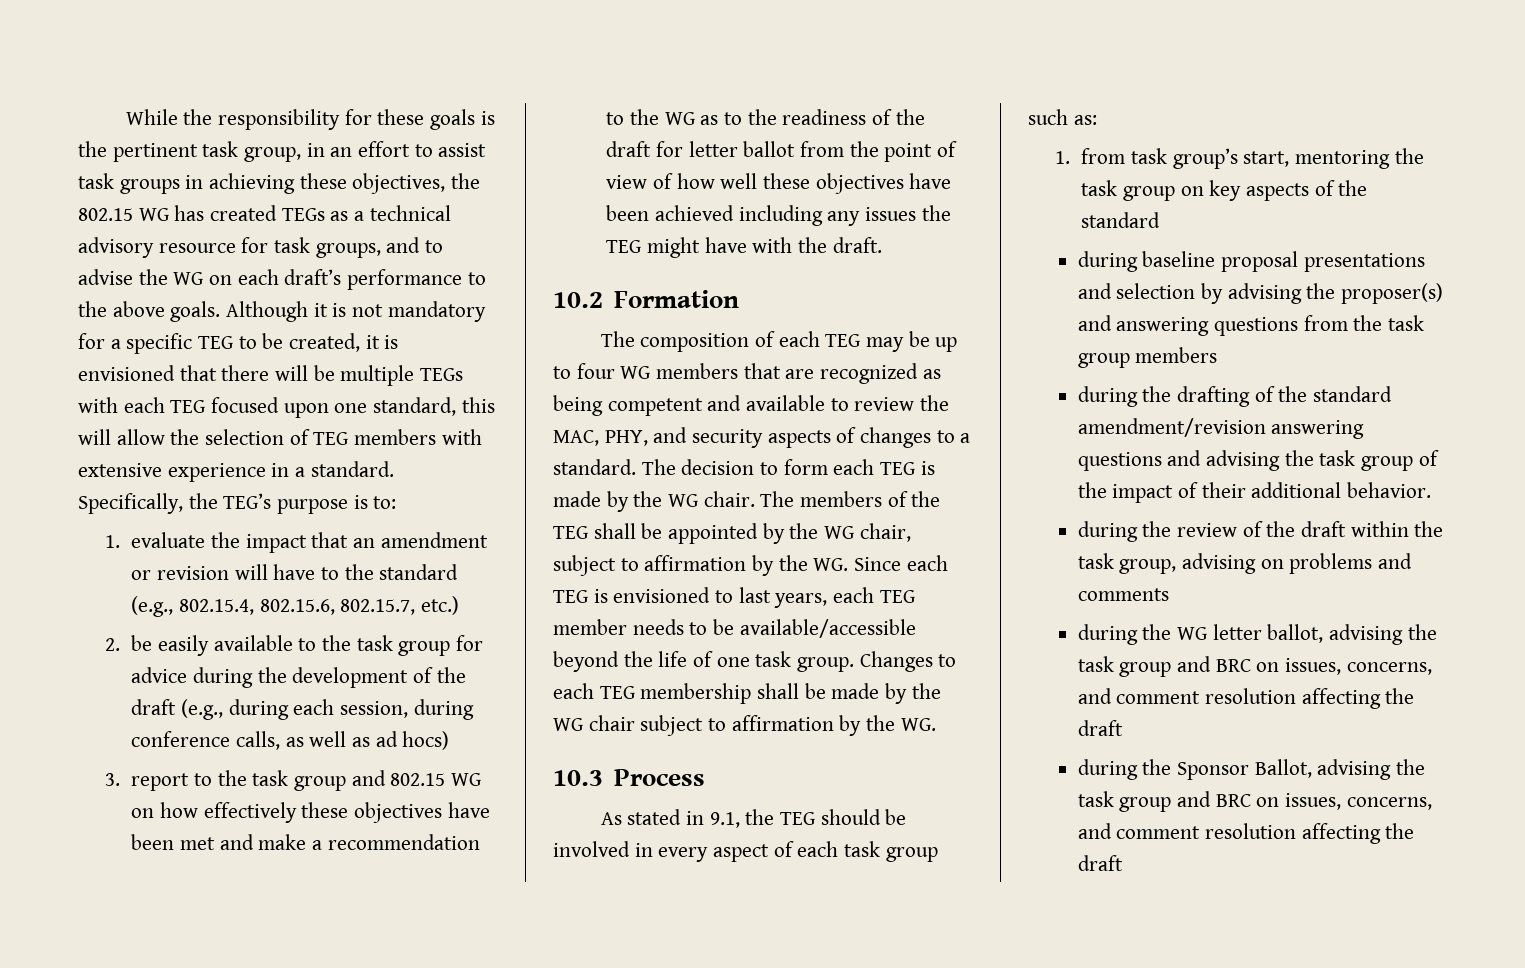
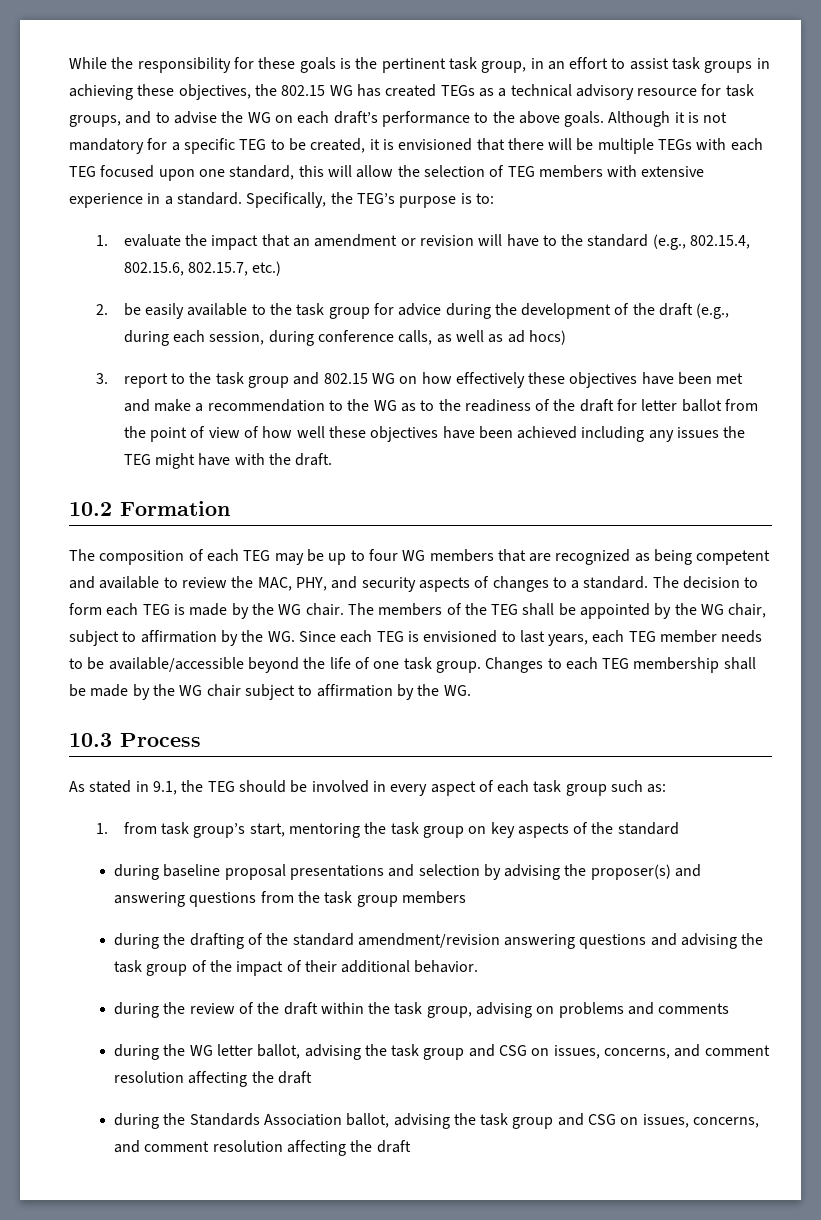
[1215,659,1251,672] BRC -> [499,1045,528,1056] CSG
[1177,759,1426,780] [1077,791,1251,812] Sponsor Ballot, advising the task group and BRC -> [189,1113,617,1129] Standards Association ballot, advising the task group and CSG

